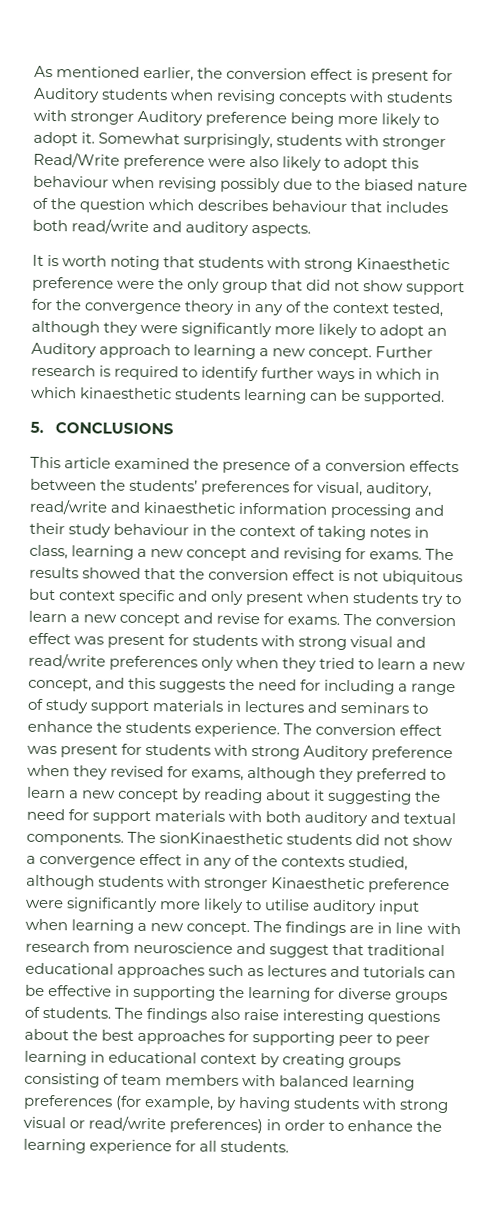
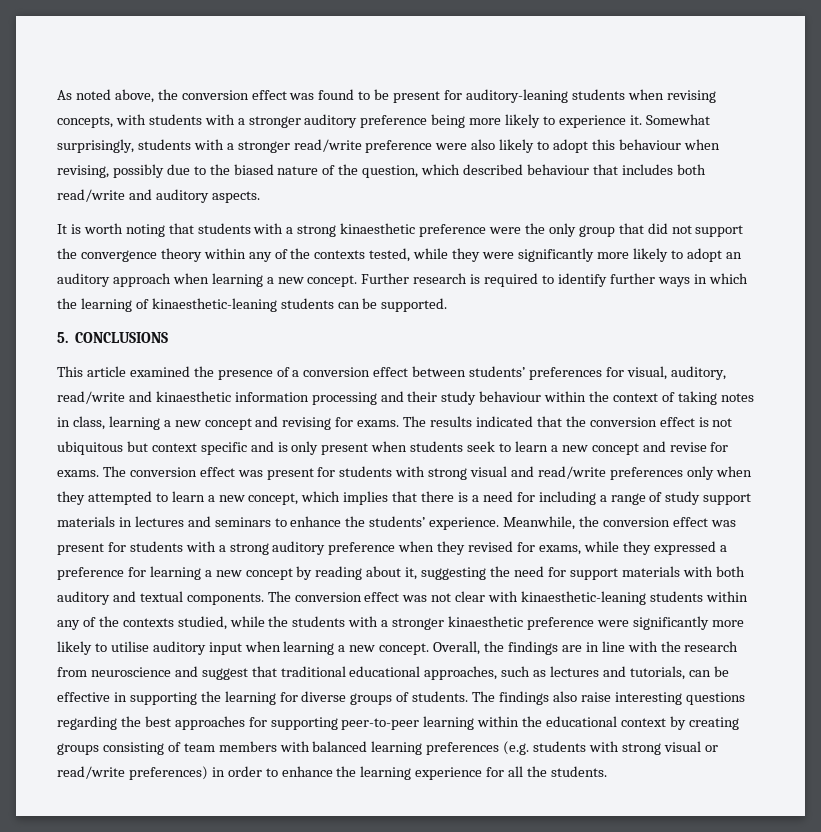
[56,66,454,84] [33,87,100,103] mentioned earlier, the conversion effect is present for Auditory -> [75,89,568,103] noted above, the conversion effect was found to be present for auditory-leaning
[278,91,348,105] concepts -> [57,116,113,128] concepts,
[70,110,204,126] stronger Auditory -> [237,114,358,128] a stronger auditory
[33,131,78,147] adopt -> [558,115,626,128] experience
[382,136,447,150] [33,151,120,168] stronger Read/Write -> [226,139,362,153] a stronger read/write
[158,177,218,192] revising -> [57,165,109,178] revising,
[79,198,270,213] question which describes -> [362,164,524,178] question, which described
[304,258,451,273] strong Kinaesthetic -> [286,223,416,237] a strong kinaesthetic
[363,280,466,296] [31,298,53,311] show support for -> [695,225,744,237] support
[236,300,444,317] [31,320,100,336] in any of the context tested, although -> [203,248,449,262] within any of the contexts tested, while
[31,342,191,359] Auditory approach to -> [57,273,209,287] auditory approach when
[425,368,441,380] [31,386,308,404] in which kinaesthetic students learning -> [57,298,334,312] the learning of kinaesthetic-leaning students
[409,460,460,473] [30,478,127,491] effects between the -> [373,366,467,377] effect between
[192,524,208,536] in -> [544,391,587,402] within
[82,567,142,579] showed -> [475,416,533,427] indicated
(209, 596) none -> [277,442,288,452] is
[421,593,445,607] try -> [467,441,496,452] seek
[319,657,356,670] tried -> [87,491,152,505] attempted
[95,677,256,693] and this suggests the -> [301,491,479,505] which implies that there is a
[125,721,443,738] [27,743,370,761] students experience. The conversion effect was present for students with strong Auditory -> [369,516,736,530] [57,541,326,555] students’ experience. Meanwhile, the conversion effect was present for students with a strong auditory
[247,767,447,783] [27,786,66,799] although they preferred to learn -> [583,541,727,555] [57,566,201,580] while they expressed a preference for learning
[314,789,326,801] it -> [405,567,418,580] it,
[159,832,454,847] [26,853,201,868] sionKinaesthetic students did not show a convergence effect in -> [294,591,748,605] conversion effect was not clear with kinaesthetic-leaning students within
[26,874,366,892] although students with stronger Kinaesthetic -> [229,616,524,630] while the students with a stronger kinaesthetic
[253,921,283,933] The -> [433,641,505,655] Overall, the
(461, 928) none -> [660,641,681,652] the
[117,963,206,979] approaches -> [424,666,498,680] approaches,
[363,966,426,978] tutorials -> [629,666,685,680] tutorials,
[24,1028,69,1041] about -> [57,716,117,730] regarding
[338,1033,431,1047] [24,1050,106,1066] peer to peer learning in -> [341,716,543,730] peer-to-peer learning within the
[115,1095,292,1112] (for example, by having -> [503,741,530,755] (e.g.
(218, 1146) none -> [527,766,548,777] the

